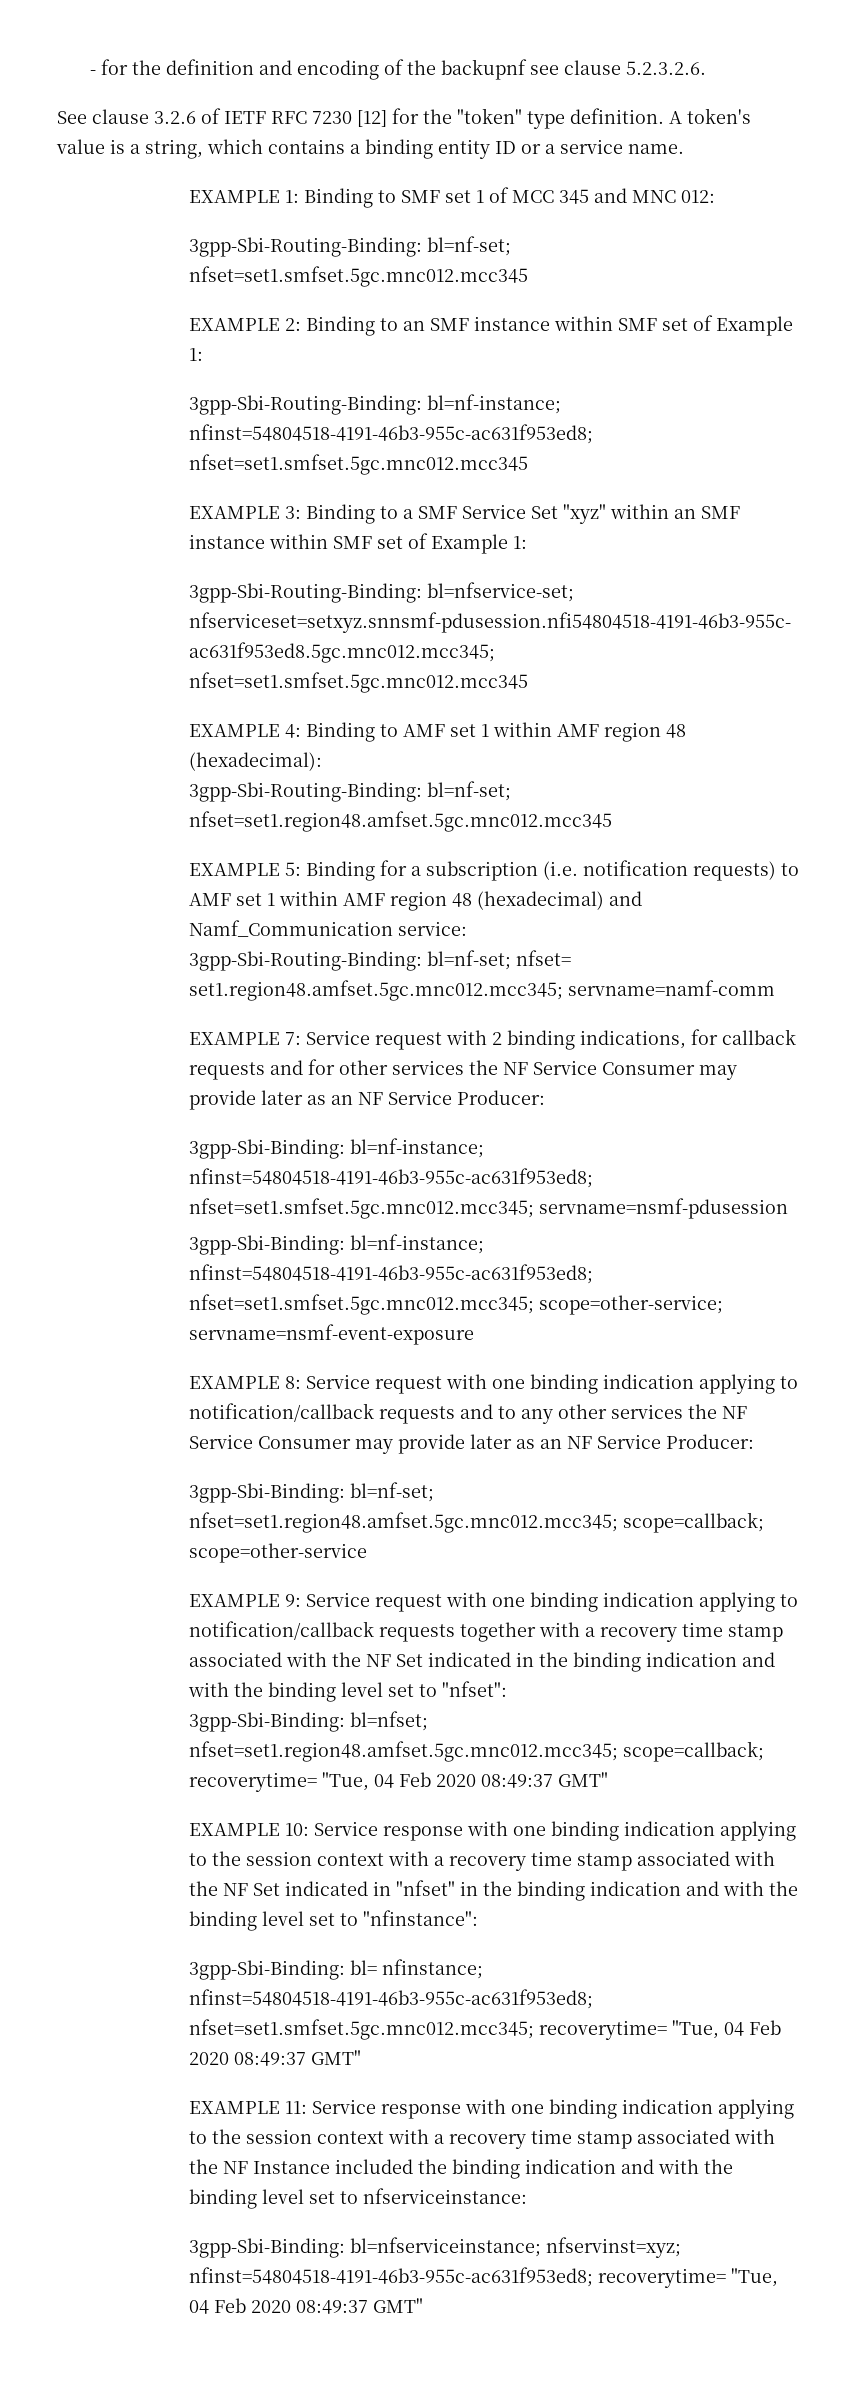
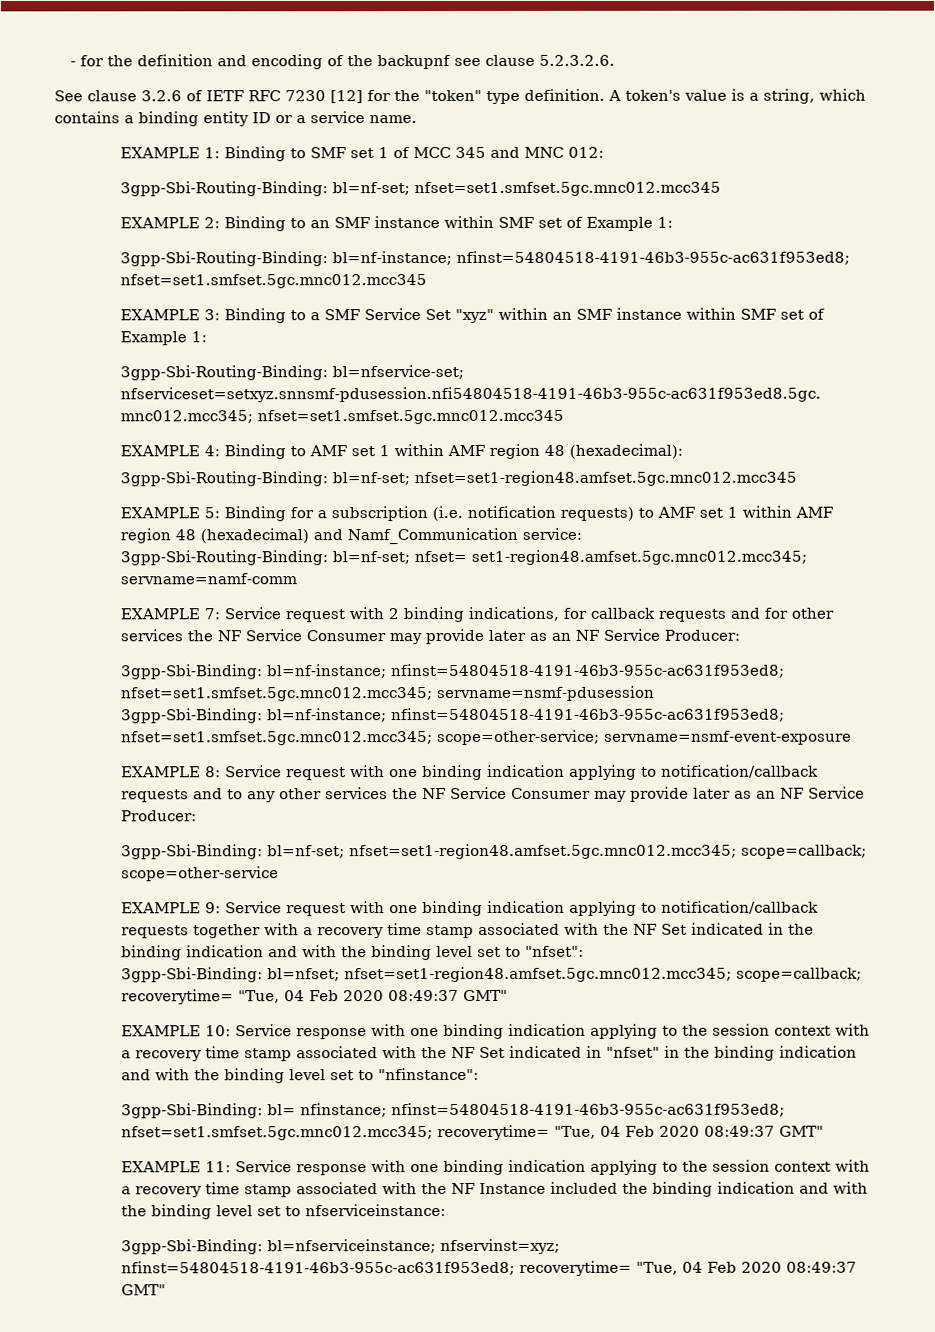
[189,811,613,832] nfset=set1.region48.amfset.5gc.mnc012.mcc345 -> [413,470,797,487] nfset=set1-region48.amfset.5gc.mnc012.mcc345
[189,980,564,1001] set1.region48.amfset.5gc.mnc012.mcc345; -> [470,549,807,565] set1-region48.amfset.5gc.mnc012.mcc345;
[189,1512,619,1533] nfset=set1.region48.amfset.5gc.mnc012.mcc345; -> [348,843,737,860] nfset=set1-region48.amfset.5gc.mnc012.mcc345;
[189,1741,619,1762] nfset=set1.region48.amfset.5gc.mnc012.mcc345; -> [343,966,732,983] nfset=set1-region48.amfset.5gc.mnc012.mcc345;

